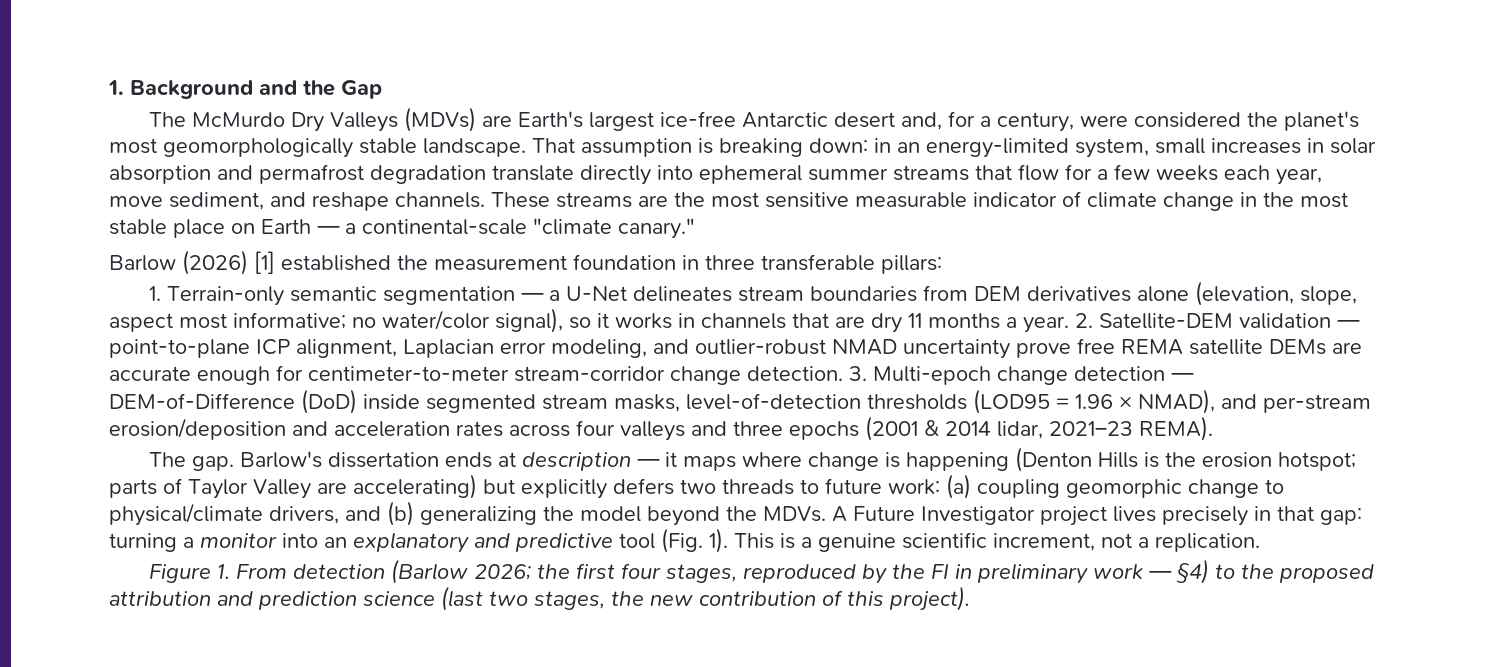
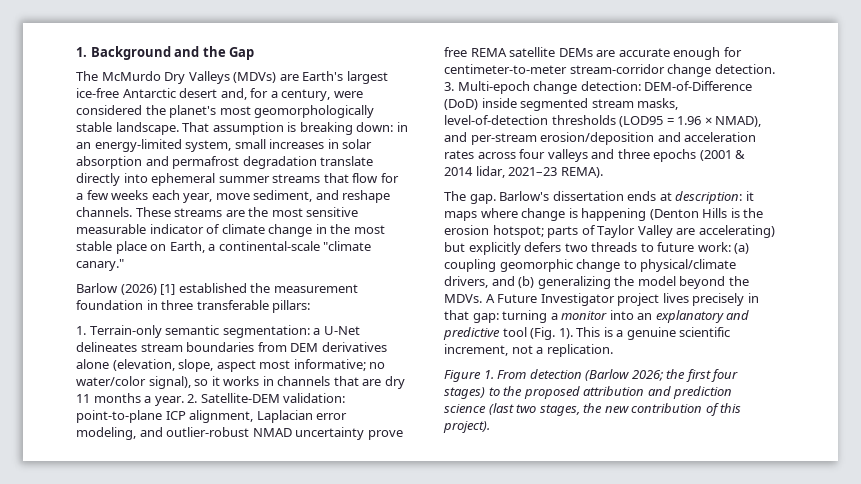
[261,219,340,234] Earth — -> [169,241,205,253] Earth,
[382,286,544,305] segmentation — -> [222,325,310,338] segmentation:
[1239,313,1360,329] validation — -> [283,393,346,403] validation:
[1074,366,1194,381] detection — -> [580,81,641,91] detection:
[521,452,660,471] description — -> [675,191,743,204] description:
[665,559,1209,584] stages, reproduced by the FI in preliminary work — §4) -> [444,387,485,399] stages)

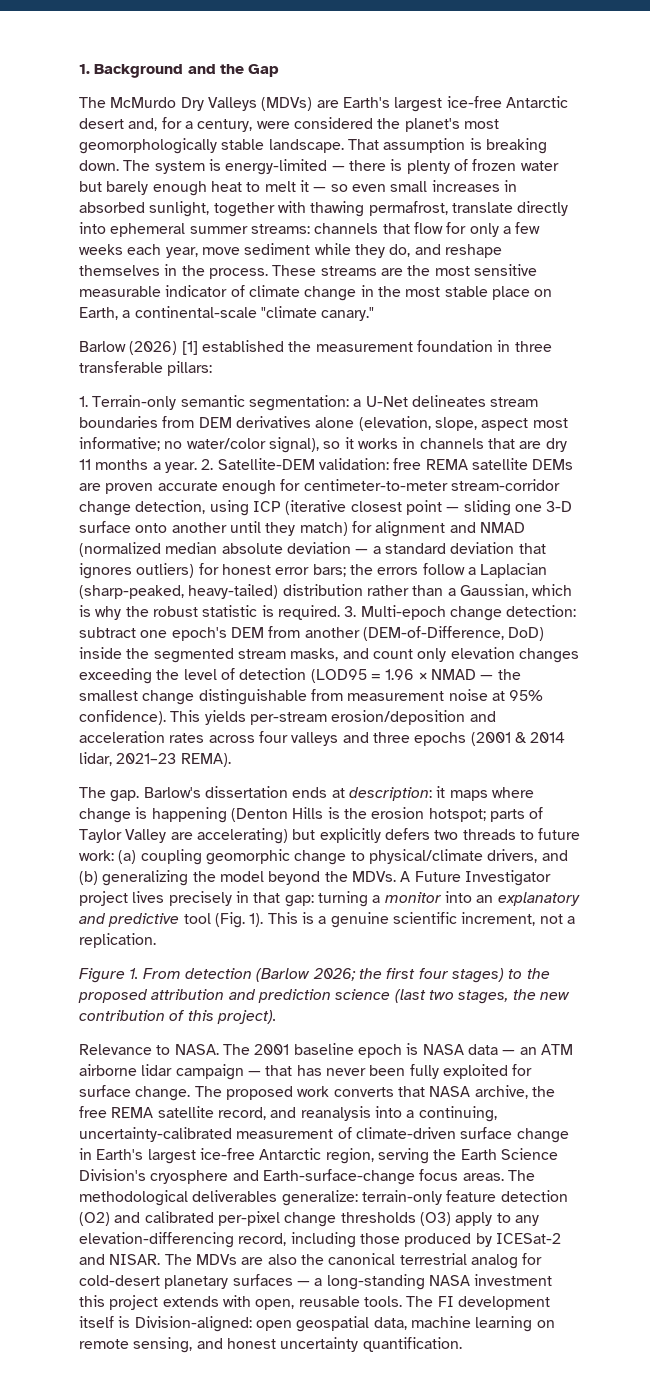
[356,122,408,132] [76,139,373,152] [76,156,317,169] down: in an energy-limited system, small increases in solar absorption and permafrost degradation -> [79,159,559,175] [79,180,517,196] [79,201,448,217] down. The system is energy-limited — there is plenty of frozen water but barely enough heat to melt it — so even small increases in absorbed sunlight, together with thawing permafrost,
[272,174,321,183] streams -> [250,223,379,234] streams: channels
(399, 178) none -> [469,223,499,237] only
[253,190,391,203] [76,207,132,217] sediment, and reshape channels. -> [244,243,502,258] [79,264,268,279] sediment while they do, and reshape themselves in the process.
[76,410,348,423] [76,427,403,440] point-to-plane ICP alignment, Laplacian error modeling, and outlier-robust NMAD uncertainty prove -> (389, 464) none
(616, 53) none -> [105,483,154,494] proven
[714,64,775,74] [444,81,753,94] [444,98,679,111] [444,115,762,127] [444,132,467,142] detection. 3. Multi-epoch change detection: DEM-of-Difference (DoD) inside segmented stream masks, level-of-detection thresholds (LOD95 = 1.96 × NMAD), and -> [135,500,573,516] [79,521,525,537] [79,542,546,557] [79,563,548,579] [79,584,573,599] [79,605,577,621] [79,626,545,641] [79,647,579,663] [79,668,521,684] [79,689,544,705] [79,710,246,725] detection, using ICP (iterative closest point — sliding one 3-D surface onto another until they match) for alignment and NMAD (normalized median absolute deviation — a standard deviation that ignores outliers) for honest error bars; the errors follow a Laplacian (sharp-peaked, heavy-tailed) distribution rather than a Gaussian, which is why the robust statistic is required. 3. Multi-epoch change detection: subtract one epoch's DEM from another (DEM-of-Difference, DoD) inside the segmented stream masks, and count only elevation changes exceeding the level of detection (LOD95 = 1.96 × NMAD — the smallest change distinguishable from measurement noise at 95% confidence). This yields
(490, 427) none -> [79,1043,573,1058] [79,1064,533,1080] [79,1085,555,1101] [79,1106,497,1122] [79,1127,569,1143] [79,1148,558,1164] [79,1169,535,1185] [79,1190,568,1206] [79,1211,539,1227] [79,1232,561,1248] [79,1253,543,1269] [79,1274,553,1290] [79,1295,550,1310] [79,1316,555,1332] [79,1337,462,1353] // Relevance to NASA. The 2001 baseline epoch is NASA data — an ATM airborne lidar campaign — that has never been fully exploited for surface change. The proposed work converts that NASA archive, the free REMA satellite record, and reanalysis into a continuing, uncertainty-calibrated measurement of climate-driven surface change in Earth's largest ice-free Antarctic region, serving the Earth Science Division's cryosphere and Earth-surface-change focus areas. The methodological deliverables generalize: terrain-only feature detection (O2) and calibrated per-pixel change thresholds (O3) apply to any elevation-differencing record, including those produced by ICESat-2 and NISAR. The MDVs are also the canonical terrestrial analog for cold-desert planetary surfaces — a long-standing NASA investment this project extends with open, reusable tools. The FI development itself is Division-aligned: open geospatial data, machine learning on remote sensing, and honest uncertainty quantification.

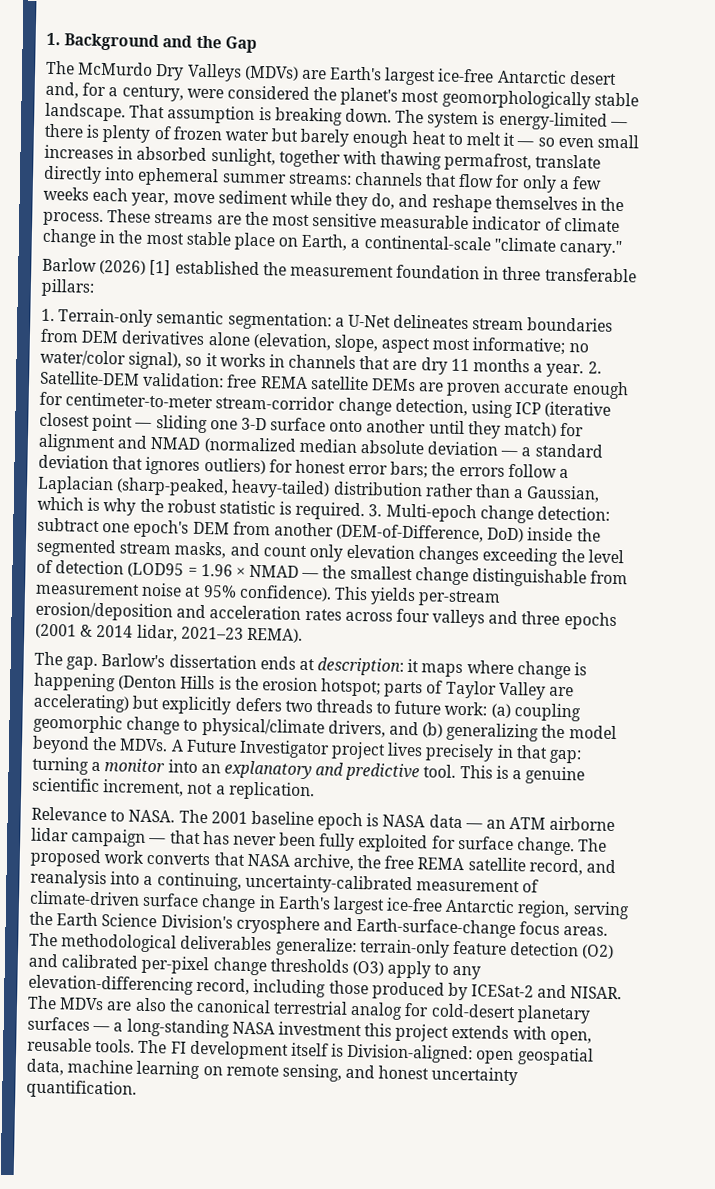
[183,912,264,928] tool (Fig. 1). -> [423,764,457,778] tool.
[79,968,550,983] [78,989,570,1004] [79,1010,276,1024] // Figure 1. From detection (Barlow 2026; the first four stages) to the proposed attribution and prediction science (last two stages, the new contribution of this project). -> (315, 791) none

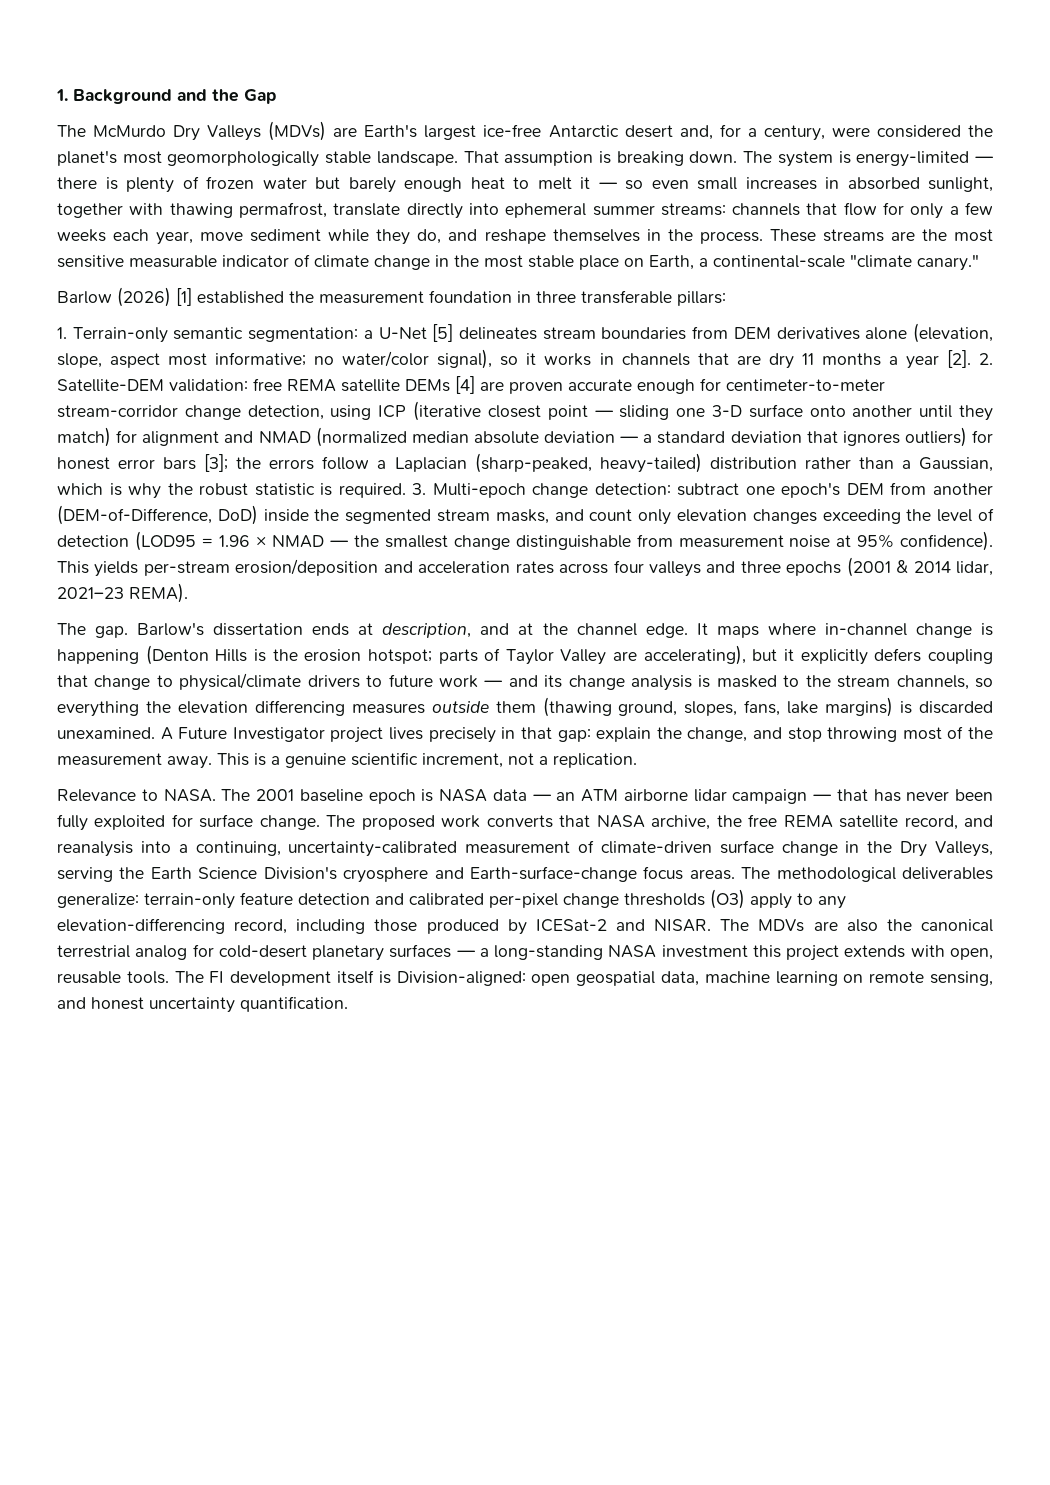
(391, 321) none -> [432,324,454,342] [5]
[546,363,585,378] year. -> [905,350,971,369] year [2].
(416, 385) none -> [455,376,475,394] [4]
[390,461,429,479] bars; -> [163,454,229,472] bars [3];
[317,657,420,676] description: it -> [382,623,708,638] description, and at the channel edge. It
(514, 667) none -> [824,623,907,636] in-channel
[33,693,581,722] [33,714,617,742] [32,735,169,754] accelerating) but explicitly defers two threads to future work: (a) coupling geomorphic change to physical/climate drivers, and (b) generalizing the model beyond the MDVs. -> [643,645,993,665] [57,673,994,691] [57,697,994,717] [57,727,155,739] accelerating), but it explicitly defers coupling that change to physical/climate drivers to future work — and its change analysis is masked to the stream channels, so everything the elevation differencing measures outside them (thawing ground, slopes, fans, lake margins) is discarded unexamined.
[32,756,457,782] turning a monitor into an explanatory and predictive tool. -> [596,726,993,742] [57,753,212,769] explain the change, and stop throwing most of the measurement away.
[277,895,571,919] Earth's largest ice-free Antarctic region, -> [867,841,993,857] the Dry Valleys,
[581,944,615,960] (O2) -> (370, 899) none

